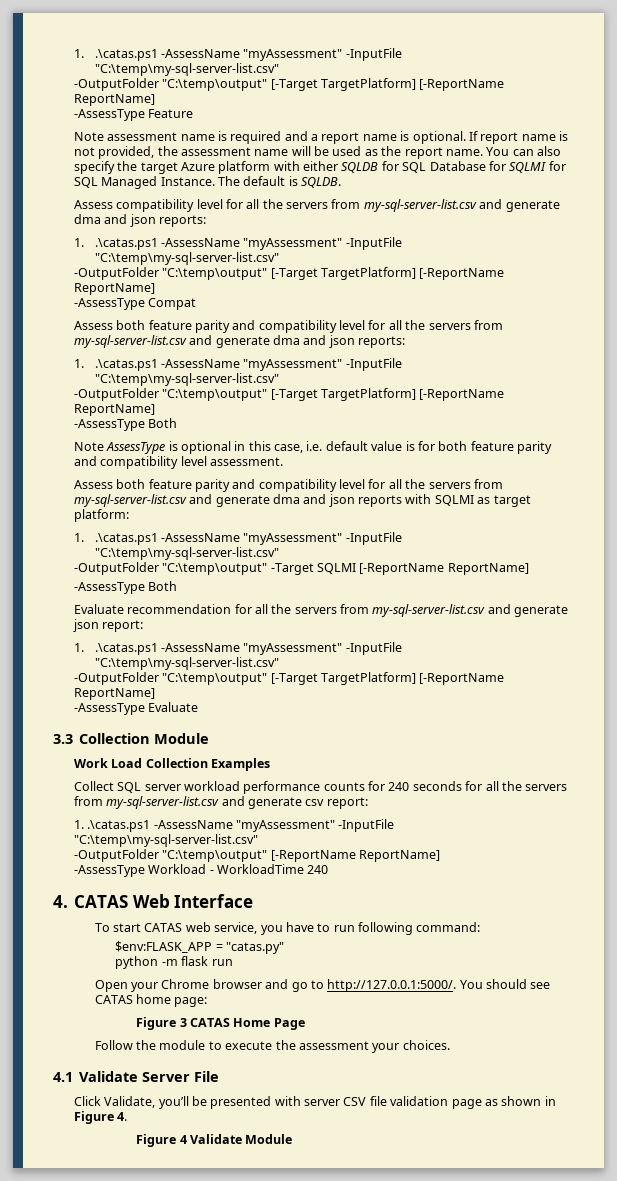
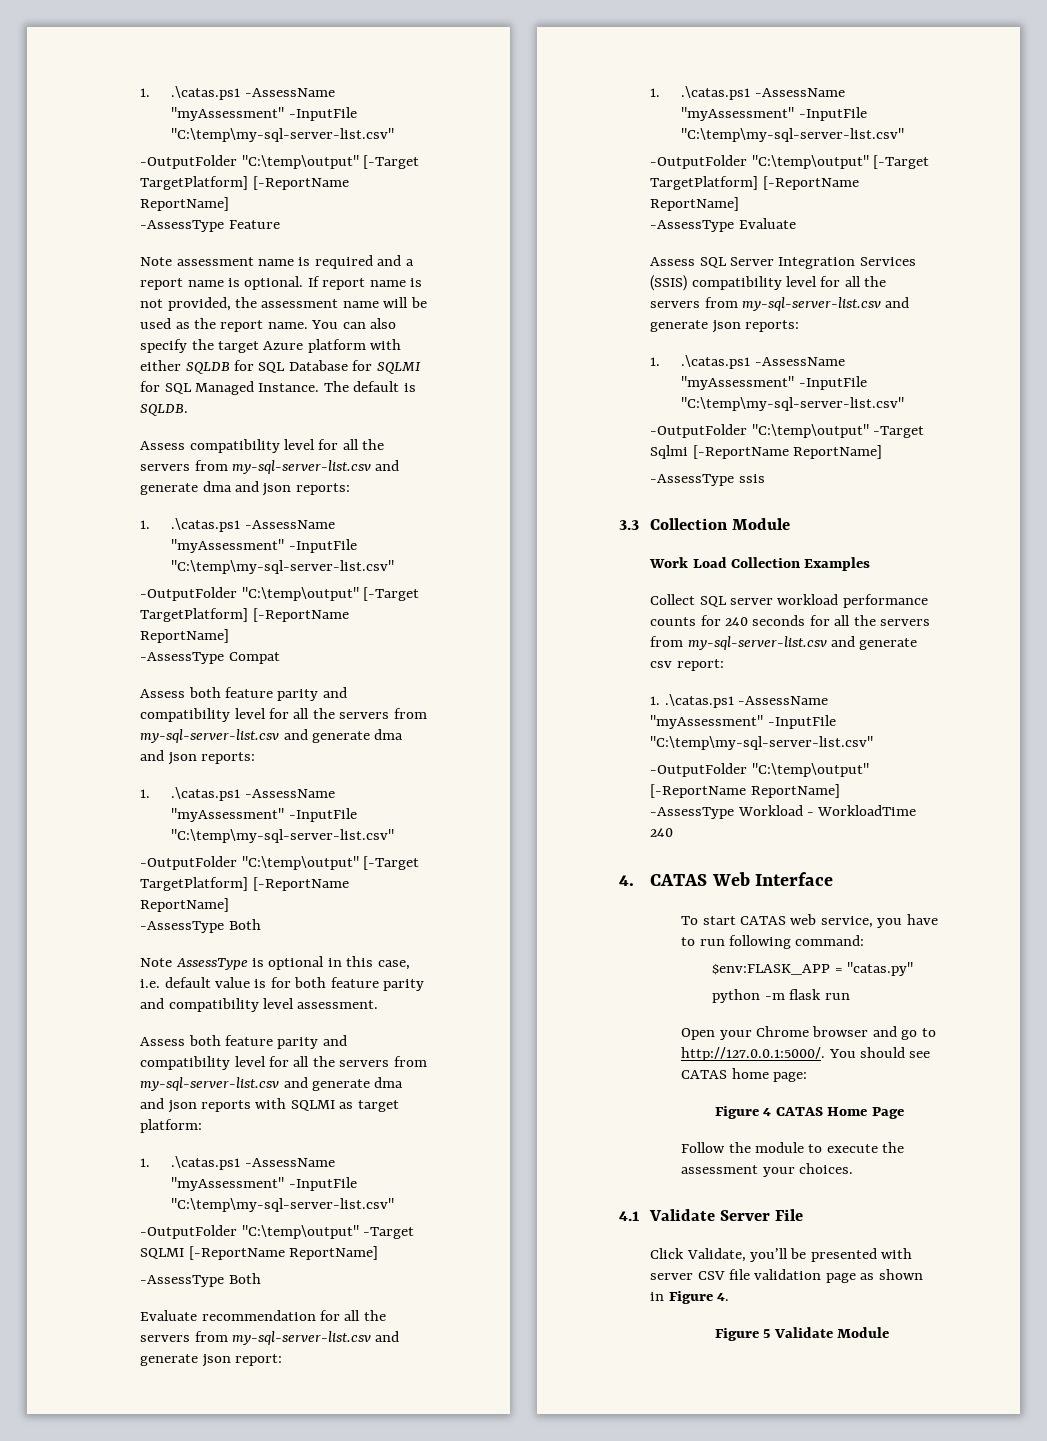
(199, 707) none -> [650,257,916,269] [650,275,887,291] [650,297,910,311] [650,320,799,333] [650,355,845,369] [681,376,867,390] [681,397,905,411] [650,424,924,438] [650,445,882,459] [650,474,765,486] // Assess SQL Server Integration Services (SSIS) compatibility level for all the servers from my-sql-server-list.csv and generate json reports: // 1. .\catas.ps1 -AssessName "myAssessment" -InputFile "C:\temp\my-sql-server-list.csv" // -OutputFolder "C:\temp\output" -Target Sqlmi [-ReportName ReportName] // -AssessType ssis
[179,1018,187,1027] 3 -> [763,1108,772,1116] 4
[179,1135,187,1144] 4 -> [763,1329,771,1338] 5

